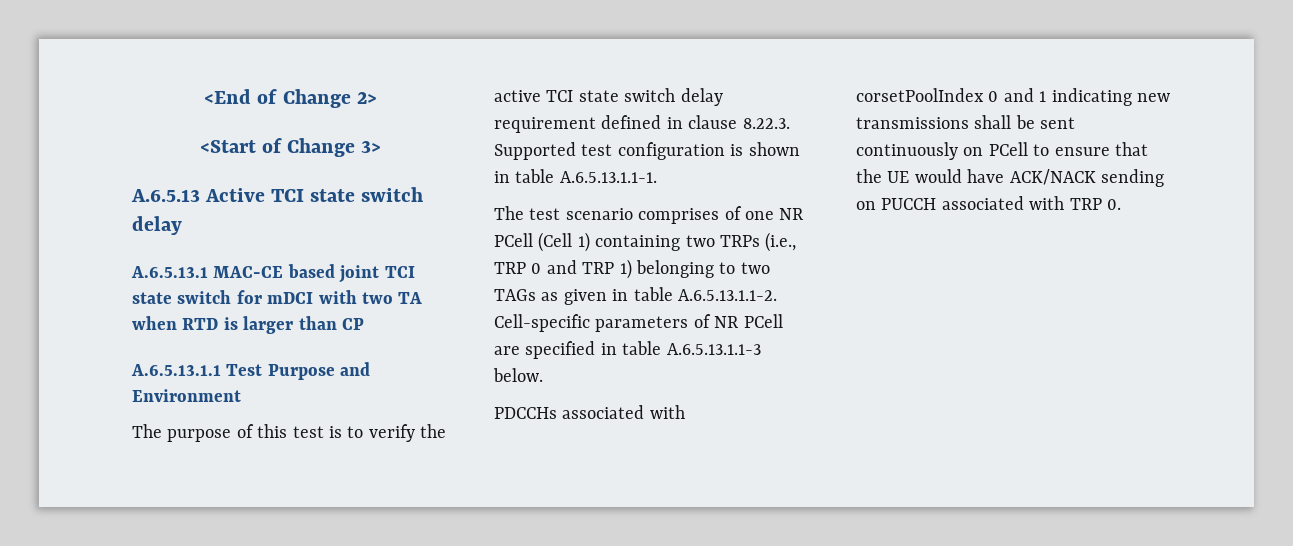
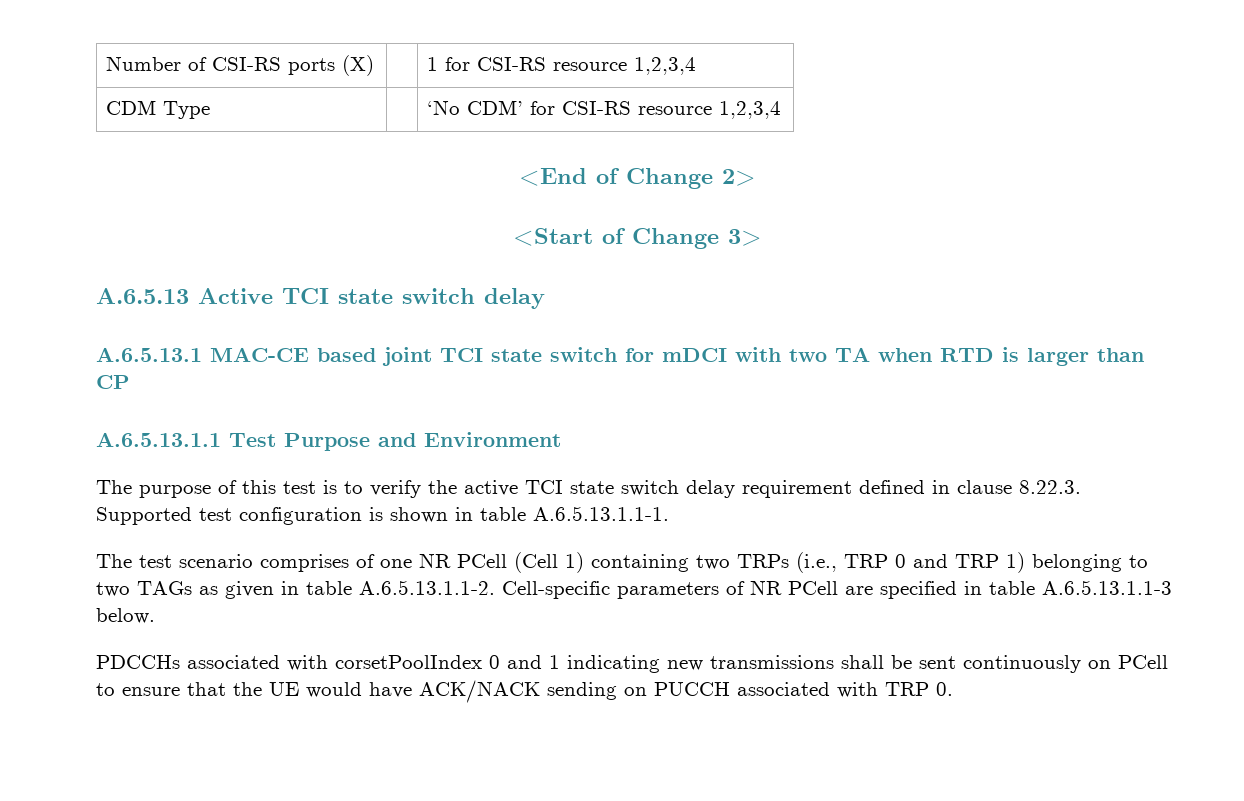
(204, 96) none -> [106,55,375,76] [427,57,697,75] [106,100,211,119] [427,100,782,119] Number of CSI-RS ports (X) | | 1 for CSI-RS resource 1,2,3,4 // CDM Type | | ‘No CDM’ for CSI-RS resource 1,2,3,4 //

